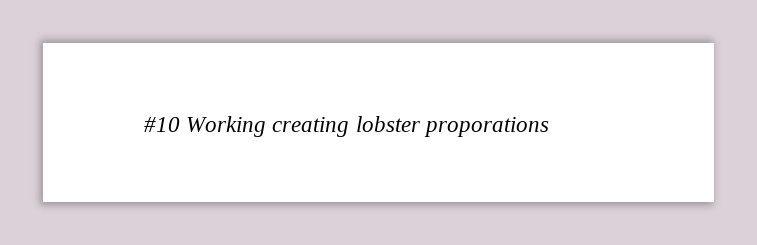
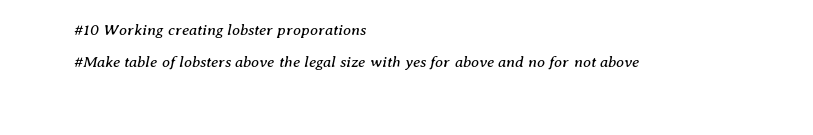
(549, 127) none -> [74,56,640,70] // #Make table of lobsters above the legal size with yes for above and no for not above

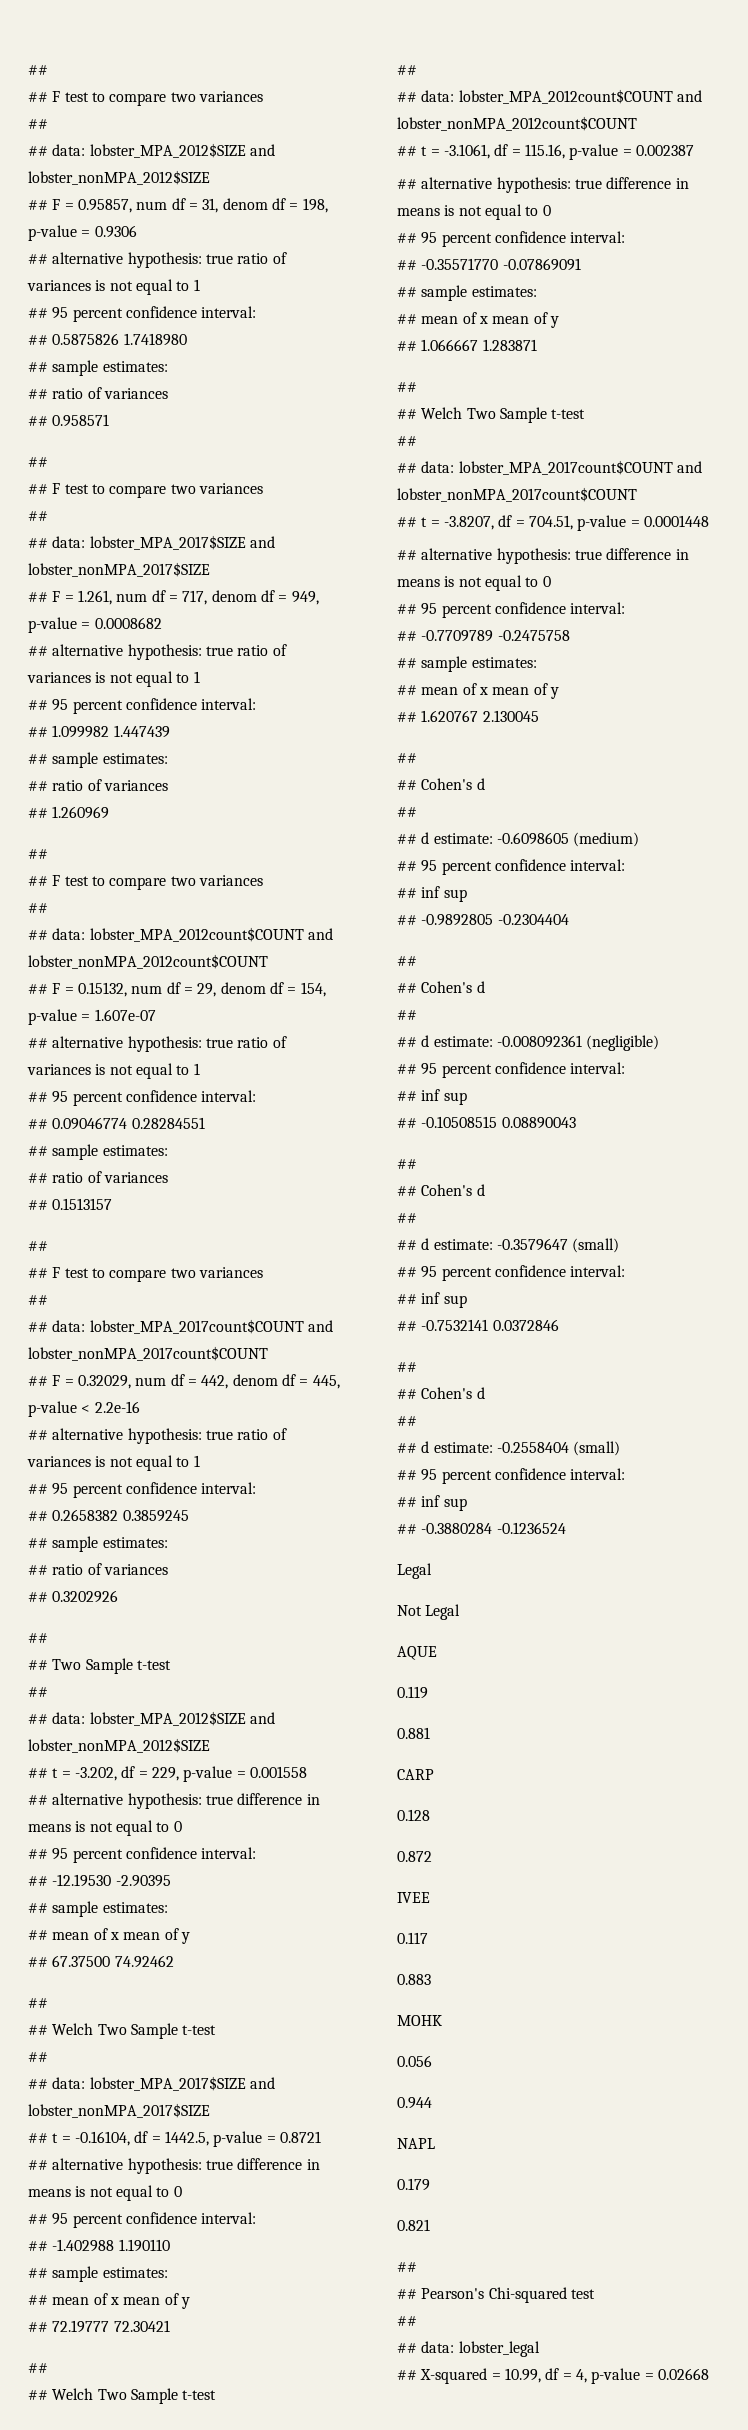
[74,24,368,38] [74,56,640,70] #10 Working creating lobster proporations // #Make table of lobsters above the legal size with yes for above and no for not above -> [28,65,48,75] [28,91,263,106] [28,119,48,129] [28,143,275,158] [28,170,210,185] [28,198,328,213] [28,225,137,241] [28,252,287,268] [27,279,200,295] [28,306,257,322] [28,333,187,346] [28,360,168,376] [28,387,168,399] [28,414,110,427] [28,457,48,467] [28,483,263,498] [28,511,48,521] [28,535,275,550] [28,562,210,577] [28,590,319,605] [28,617,162,633] [28,644,287,660] [27,671,200,687] [28,698,257,714] [28,725,170,738] [28,752,168,768] [28,779,168,791] [28,806,110,819] [28,849,48,859] [28,875,263,890] [28,903,48,913] [28,927,333,942] [28,954,268,969] [28,982,326,997] [28,1009,156,1025] [28,1036,287,1052] [27,1063,200,1079] [28,1090,257,1106] [28,1117,205,1130] [28,1144,168,1160] [28,1171,168,1183] [28,1198,113,1210] [28,1241,48,1251] [28,1267,263,1282] [28,1295,48,1305] [28,1319,333,1334] [28,1346,268,1361] [28,1374,340,1389] [28,1401,140,1417] [28,1428,287,1444] [27,1455,200,1471] [28,1482,257,1498] [28,1509,189,1522] [28,1536,168,1552] [28,1563,168,1575] [28,1590,119,1603] [28,1633,48,1643] [28,1658,171,1674] [28,1687,48,1697] [28,1711,275,1726] [28,1738,210,1753] [28,1766,307,1782] [28,1793,320,1809] [28,1820,182,1836] [28,1847,257,1863] [28,1874,171,1887] [28,1901,168,1917] [28,1928,190,1944] [28,1955,174,1968] [28,1998,48,2008] [28,2023,217,2039] [28,2052,48,2062] [28,2076,275,2091] [28,2103,210,2118] [28,2131,321,2147] [28,2158,320,2174] [28,2185,182,2201] [28,2212,257,2228] [28,2239,170,2252] [28,2266,168,2282] [28,2293,190,2309] [28,2320,170,2333] [28,2363,48,2373] [28,2388,217,2404] [397,65,417,75] [397,89,702,104] [397,116,637,131] [397,144,694,160] [397,177,689,193] [397,204,551,220] [397,231,626,247] [397,258,581,271] [397,285,537,301] [397,312,559,328] [397,339,537,351] [397,382,417,392] [397,407,586,423] [397,436,417,446] [397,460,702,475] [397,487,637,502] [397,515,709,531] [397,548,689,564] [397,575,551,591] [397,602,626,618] [397,630,570,642] [397,656,537,672] [397,683,559,699] [397,710,539,722] [397,753,417,763] [397,778,485,790] [397,807,417,817] [397,832,640,847] [397,859,626,875] [397,886,467,902] [397,914,569,926] [397,956,417,966] [397,981,485,993] [397,1010,417,1020] [397,1035,660,1051] [397,1062,626,1078] [397,1089,467,1105] [397,1116,576,1129] [397,1159,417,1169] [397,1184,485,1196] [397,1213,417,1223] [397,1238,620,1253] [397,1265,626,1281] [397,1292,467,1308] [397,1319,559,1331] [397,1362,417,1372] [397,1387,485,1399] [397,1416,417,1426] [397,1441,621,1456] [397,1468,626,1484] [397,1495,467,1511] [397,1522,566,1534] [397,1563,432,1579] [397,1604,461,1620] [397,1646,437,1660] [397,1686,428,1699] [397,1727,430,1739] [397,1769,434,1780] [397,1809,430,1821] [397,1851,432,1862] [397,1892,430,1903] [397,1932,428,1944] [397,1974,431,1985] [397,2015,442,2026] [397,2055,432,2067] [397,2097,432,2109] [397,2138,435,2149] [397,2178,430,2191] [397,2219,430,2231] [397,2262,417,2272] [397,2287,595,2303] [397,2316,417,2326] [397,2341,540,2357] [397,2368,709,2384] ## // ## F test to compare two variances // ## // ## data: lobster_MPA_2012$SIZE and lobster_nonMPA_2012$SIZE // ## F = 0.95857, num df = 31, denom df = 198, p-value = 0.9306 // ## alternative hypothesis: true ratio of variances is not equal to 1 // ## 95 percent confidence interval: // ## 0.5875826 1.7418980 // ## sample estimates: // ## ratio of variances // ## 0.958571 // ## // ## F test to compare two variances // ## // ## data: lobster_MPA_2017$SIZE and lobster_nonMPA_2017$SIZE // ## F = 1.261, num df = 717, denom df = 949, p-value = 0.0008682 // ## alternative hypothesis: true ratio of variances is not equal to 1 // ## 95 percent confidence interval: // ## 1.099982 1.447439 // ## sample estimates: // ## ratio of variances // ## 1.260969 // ## // ## F test to compare two variances // ## // ## data: lobster_MPA_2012count$COUNT and lobster_nonMPA_2012count$COUNT // ## F = 0.15132, num df = 29, denom df = 154, p-value = 1.607e-07 // ## alternative hypothesis: true ratio of variances is not equal to 1 // ## 95 percent confidence interval: // ## 0.09046774 0.28284551 // ## sample estimates: // ## ratio of variances // ## 0.1513157 // ## // ## F test to compare two variances // ## // ## data: lobster_MPA_2017count$COUNT and lobster_nonMPA_2017count$COUNT // ## F = 0.32029, num df = 442, denom df = 445, p-value < 2.2e-16 // ## alternative hypothesis: true ratio of variances is not equal to 1 // ## 95 percent confidence interval: // ## 0.2658382 0.3859245 // ## sample estimates: // ## ratio of variances // ## 0.3202926 // ## // ## Two Sample t-test // ## // ## data: lobster_MPA_2012$SIZE and lobster_nonMPA_2012$SIZE // ## t = -3.202, df = 229, p-value = 0.001558 // ## alternative hypothesis: true difference in means is not equal to 0 // ## 95 percent confidence interval: // ## -12.19530 -2.90395 // ## sample estimates: // ## mean of x mean of y // ## 67.37500 74.92462 // ## // ## Welch Two Sample t-test // ## // ## data: lobster_MPA_2017$SIZE and lobster_nonMPA_2017$SIZE // ## t = -0.16104, df = 1442.5, p-value = 0.8721 // ## alternative hypothesis: true difference in means is not equal to 0 // ## 95 percent confidence interval: // ## -1.402988 1.190110 // ## sample estimates: // ## mean of x mean of y // ## 72.19777 72.30421 // ## // ## Welch Two Sample t-test // ## // ## data: lobster_MPA_2012count$COUNT and lobster_nonMPA_2012count$COUNT // ## t = -3.1061, df = 115.16, p-value = 0.002387 // ## alternative hypothesis: true difference in means is not equal to 0 // ## 95 percent confidence interval: // ## -0.35571770 -0.07869091 // ## sample estimates: // ## mean of x mean of y // ## 1.066667 1.283871 // ## // ## Welch Two Sample t-test // ## // ## data: lobster_MPA_2017count$COUNT and lobster_nonMPA_2017count$COUNT // ## t = -3.8207, df = 704.51, p-value = 0.0001448 // ## alternative hypothesis: true difference in means is not equal to 0 // ## 95 percent confidence interval: // ## -0.7709789 -0.2475758 // ## sample estimates: // ## mean of x mean of y // ## 1.620767 2.130045 // ## // ## Cohen's d // ## // ## d estimate: -0.6098605 (medium) // ## 95 percent confidence interval: // ## inf sup // ## -0.9892805 -0.2304404 // ## // ## Cohen's d // ## // ## d estimate: -0.008092361 (negligible) // ## 95 percent confidence interval: // ## inf sup // ## -0.10508515 0.08890043 // ## // ## Cohen's d // ## // ## d estimate: -0.3579647 (small) // ## 95 percent confidence interval: // ## inf sup // ## -0.7532141 0.0372846 // ## // ## Cohen's d // ## // ## d estimate: -0.2558404 (small) // ## 95 percent confidence interval: // ## inf sup // ## -0.3880284 -0.1236524 // Legal // Not Legal // AQUE // 0.119 // 0.881 // CARP // 0.128 // 0.872 // IVEE // 0.117 // 0.883 // MOHK // 0.056 // 0.944 // NAPL // 0.179 // 0.821 // ## // ## Pearson's Chi-squared test // ## // ## data: lobster_legal // ## X-squared = 10.99, df = 4, p-value = 0.02668

